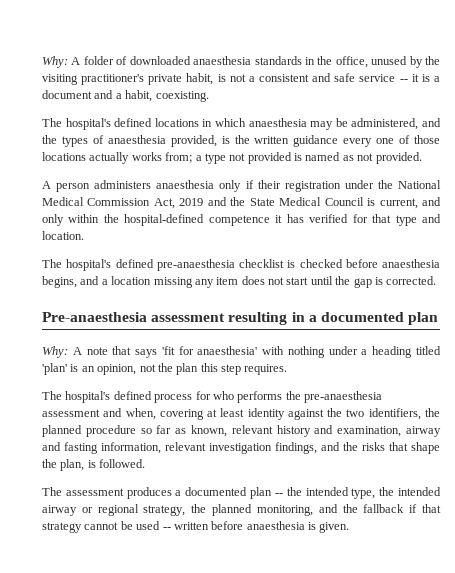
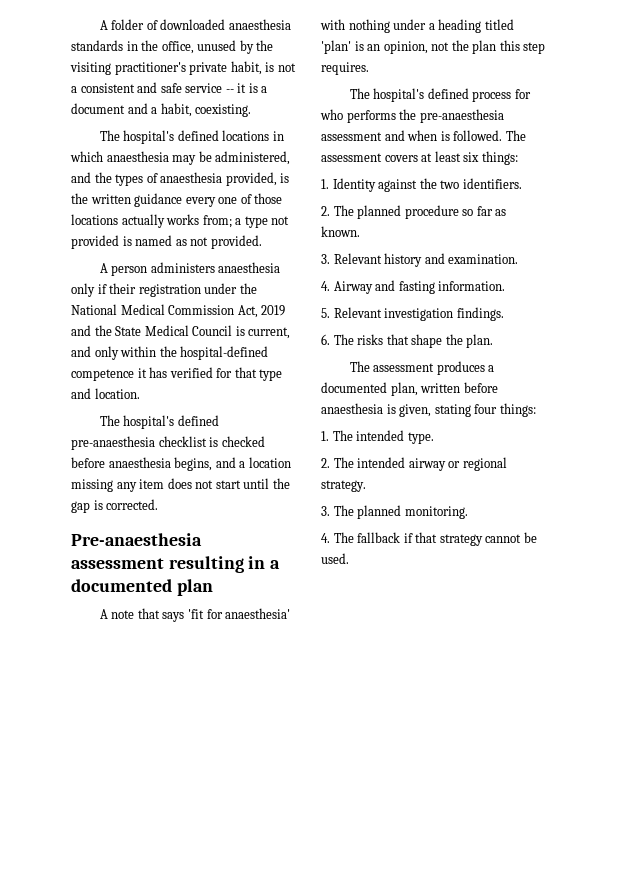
[42,56,68,68] Why: -> (99, 25) none
[42,346,68,358] Why: -> (213, 587) none
[125,408,440,420] when, covering at least identity against the two identifiers, the -> [407,130,526,141] [321,151,518,165] [321,178,522,192] [321,205,354,216] when is followed. The assessment covers at least six things: // 1. Identity against the two identifiers. // 2. The
[191,425,442,437] [42,442,358,454] known, relevant history and examination, airway and fasting information, relevant investigation findings, and the -> [321,226,360,237] [321,253,519,267] [321,280,506,294] [321,307,504,321] [321,334,354,345] known. // 3. Relevant history and examination. // 4. Airway and fasting information. // 5. Relevant investigation findings. // 6. The
[60,459,146,471] plan, is followed. -> [466,334,494,348] plan.
[250,487,441,499] [42,504,358,516] plan -- the intended type, the intended airway or regional strategy, the planned monitoring, and the -> [390,382,498,396] [321,403,536,417] [321,430,434,444] [321,457,507,471] [321,480,366,492] [321,505,468,519] [321,532,354,543] plan, written before anaesthesia is given, stating four things: // 1. The intended type. // 2. The intended airway or regional strategy. // 3. The planned monitoring. // 4. The
[136,521,350,533] used -- written before anaesthesia is given. -> [321,553,349,564] used.

